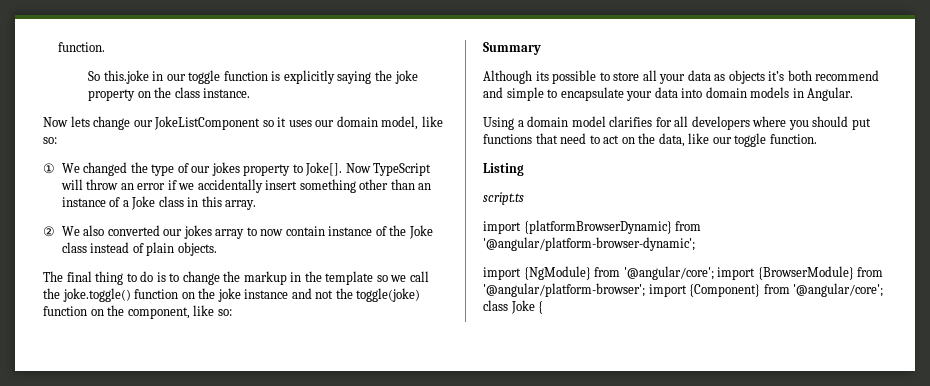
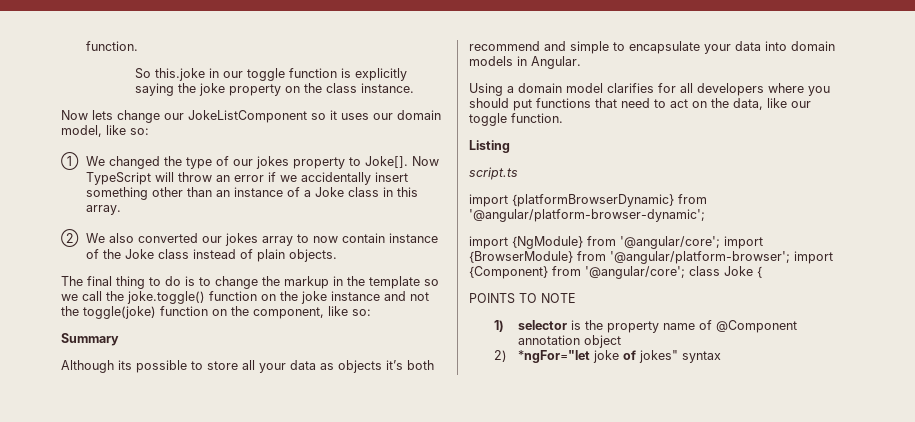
(544, 307) none -> [469,293,576,304] [493,320,798,333] [518,335,622,348] [493,350,722,363] // POINTS TO NOTE // 1) selector is the property name of @Component annotation object // 2) *ngFor="let joke of jokes" syntax

